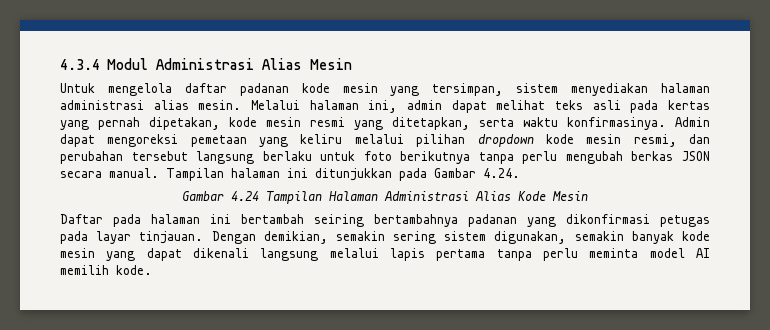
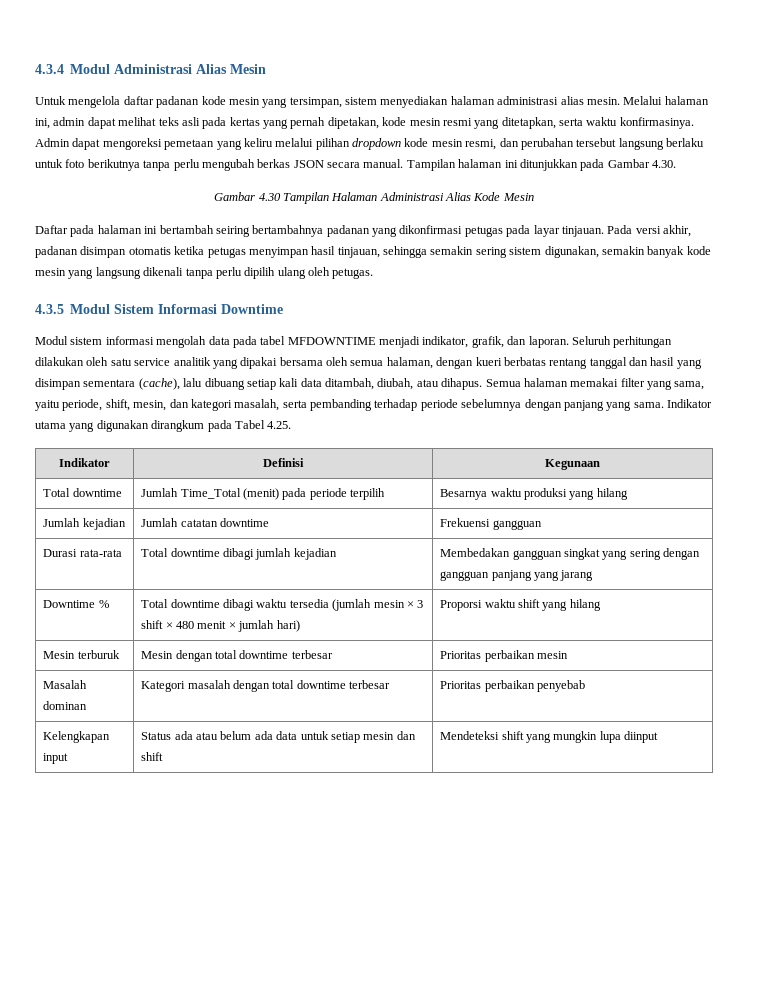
[483,168,520,178] [182,191,259,201] 4.24. // Gambar 4.24 -> [652,160,676,168] [214,192,281,201] 4.30. // Gambar 4.30
[211,231,328,244] Dengan demikian, -> [607,225,691,237] [35,246,427,258] Pada versi akhir, padanan disimpan otomatis ketika petugas menyimpan hasil tinjauan, sehingga
[146,248,711,261] [60,265,152,275] dapat dikenali langsung melalui lapis pertama tanpa perlu meminta model AI memilih kode. -> [95,267,374,279] [35,304,284,314] [35,336,673,348] [35,357,702,369] [35,378,705,390] [35,399,712,411] [35,420,292,432] [59,458,110,467] [263,458,304,467] [545,459,600,470] [43,488,122,497] [141,488,386,500] [440,488,628,500] [43,518,126,530] [141,518,270,527] [440,518,542,530] [43,549,122,557] [141,548,337,560] [440,548,701,560] [440,570,594,581] [43,600,109,608] [141,599,424,611] [141,620,300,632] [440,599,601,611] [43,650,120,659] [141,650,333,662] [440,650,569,662] [43,680,88,689] [43,701,88,710] [141,680,391,692] [440,680,586,692] [43,731,111,743] [43,753,69,764] [141,731,416,743] [141,752,164,761] [440,731,659,743] langsung dikenali tanpa perlu dipilih ulang oleh petugas. // 4.3.5 Modul Sistem Informasi Downtime // Modul sistem informasi mengolah data pada tabel MFDOWNTIME menjadi indikator, grafik, dan laporan. Seluruh perhitungan dilakukan oleh satu service analitik yang dipakai bersama oleh semua halaman, dengan kueri berbatas rentang tanggal dan hasil yang disimpan sementara (cache), lalu dibuang setiap kali data ditambah, diubah, atau dihapus. Semua halaman memakai filter yang sama, yaitu periode, shift, mesin, dan kategori masalah, serta pembanding terhadap periode sebelumnya dengan panjang yang sama. Indikator utama yang digunakan dirangkum pada Tabel 4.25. // Indikator | Definisi | Kegunaan // Total downtime | Jumlah Time_Total (menit) pada periode terpilih | Besarnya waktu produksi yang hilang // Jumlah kejadian | Jumlah catatan downtime | Frekuensi gangguan // Durasi rata-rata | Total downtime dibagi jumlah kejadian | Membedakan gangguan singkat yang sering dengan gangguan panjang yang jarang // Downtime % | Total downtime dibagi waktu tersedia (jumlah mesin × 3 shift × 480 menit × jumlah hari) | Proporsi waktu shift yang hilang // Mesin terburuk | Mesin dengan total downtime terbesar | Prioritas perbaikan mesin // Masalah dominan | Kategori masalah dengan total downtime terbesar | Prioritas perbaikan penyebab // Kelengkapan input | Status ada atau belum ada data untuk setiap mesin dan shift | Mendeteksi shift yang mungkin lupa diinput

